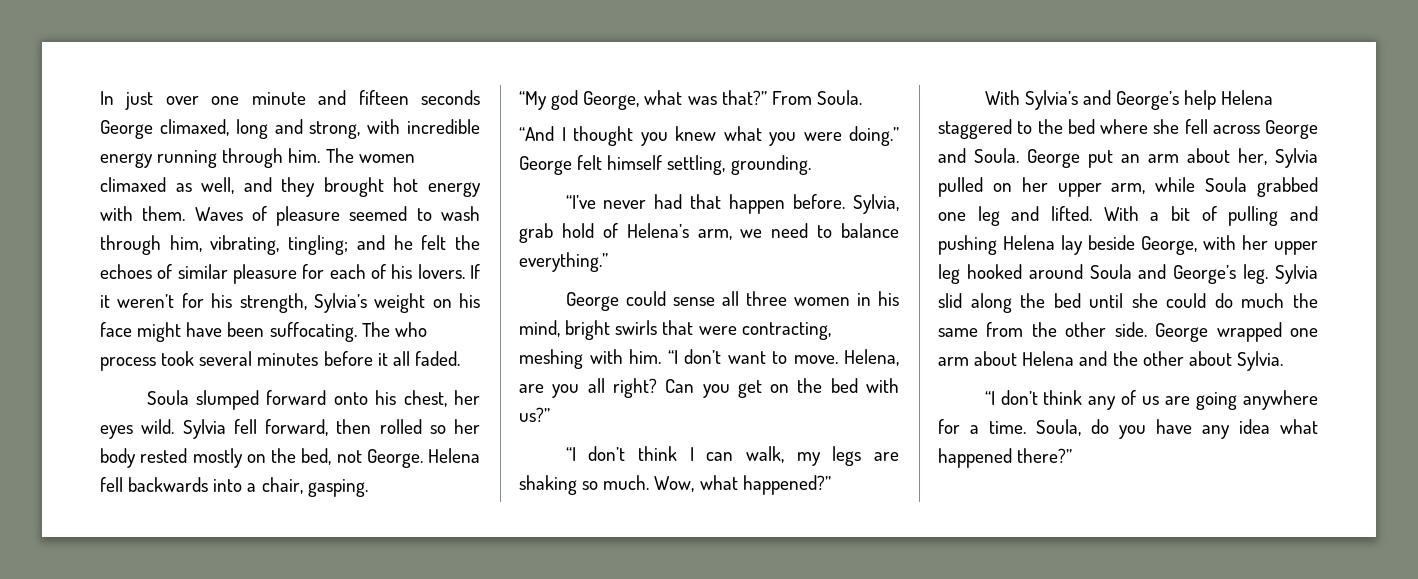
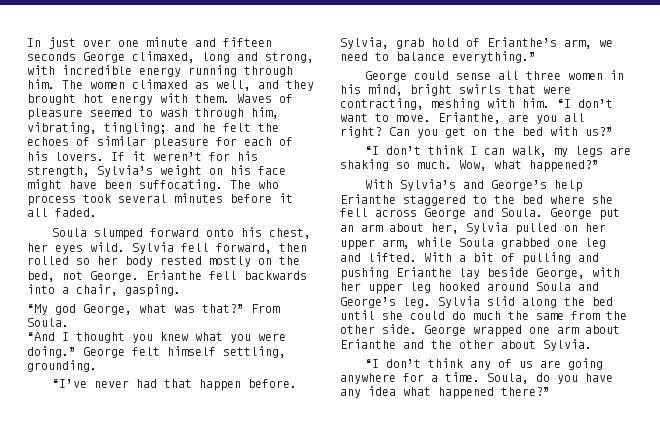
[428,448,480,463] Helena -> [146,270,202,280] Erianthe
[626,223,689,238] Helena’s -> [487,37,557,47] Erianthe’s
[844,349,899,366] Helena, -> [438,112,501,124] Erianthe,
[1221,90,1274,105] Helena -> [340,194,396,204] Erianthe
[1003,235,1055,250] Helena -> [396,267,452,277] Erianthe
[1022,351,1075,366] Helena -> [340,339,396,349] Erianthe

